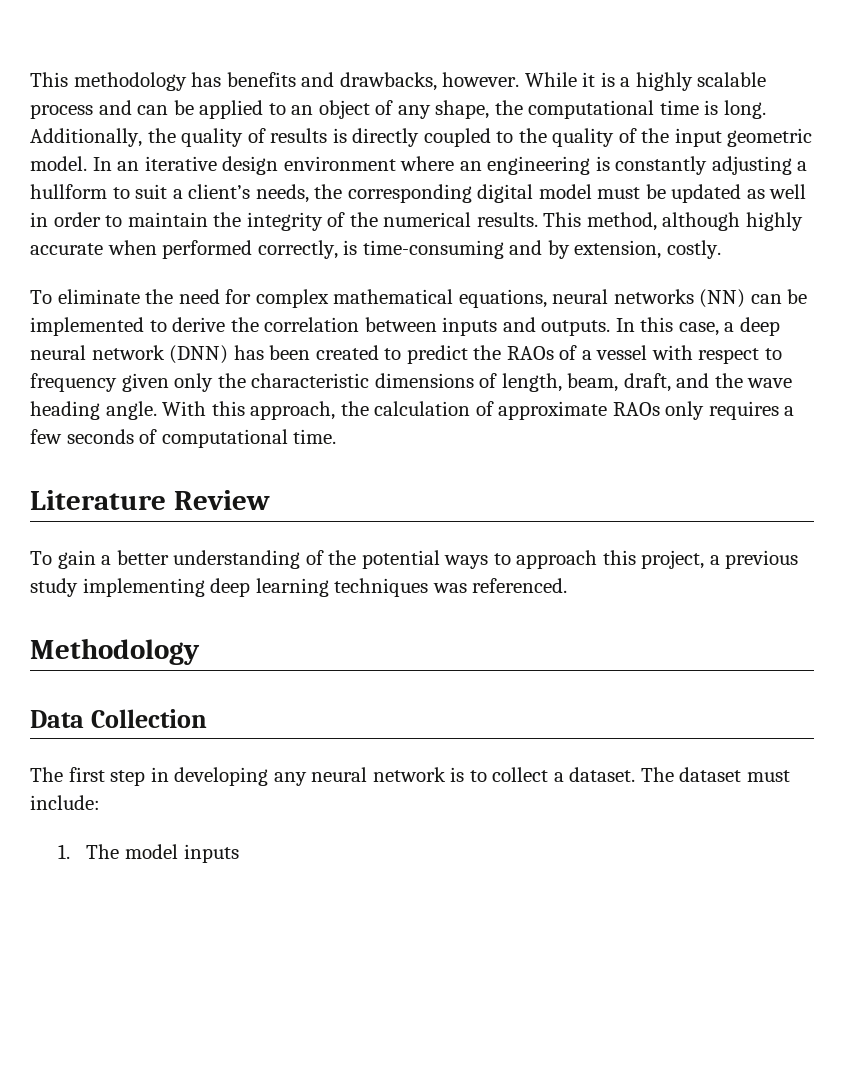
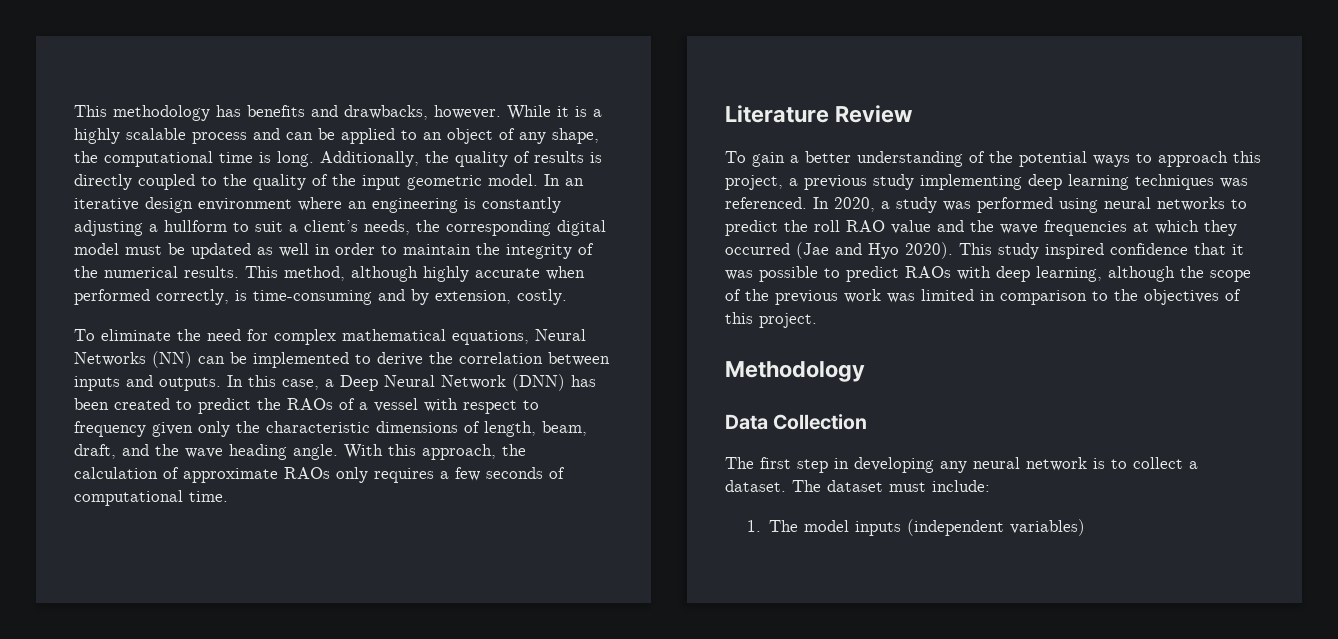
[552,289,694,304] neural networks -> [535,329,586,341] [74,352,146,366] Neural Networks
[739,317,780,336] [30,345,165,360] deep neural network -> [340,375,506,391] Deep Neural Network
(568, 585) none -> [813,197,1247,213] [725,220,1237,236] [725,242,1244,259] [725,266,1251,282] [725,289,1241,305] [725,312,817,328] In 2020, a study was performed using neural networks to predict the roll RAO value and the wave frequencies at which they occurred (Jae and Hyo 2020). This study inspired confidence that it was possible to predict RAOs with deep learning, although the scope of the previous work was limited in comparison to the objectives of this project.
(239, 853) none -> [907,519,1086,536] (independent variables)

